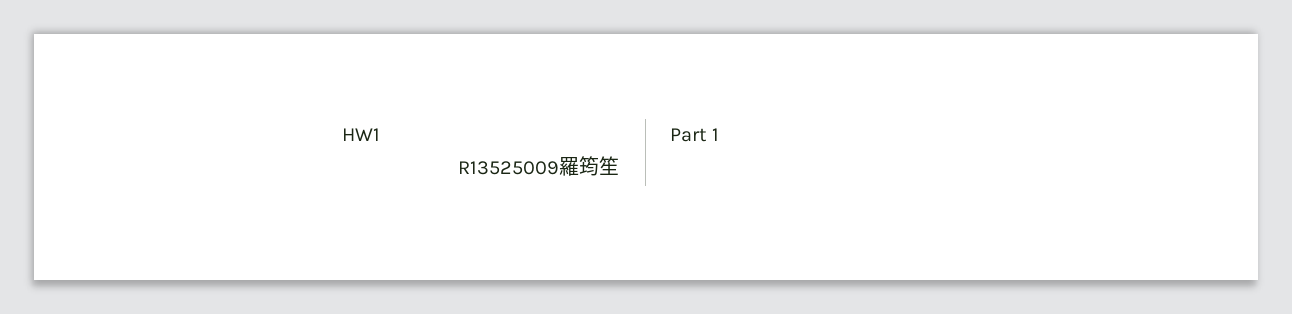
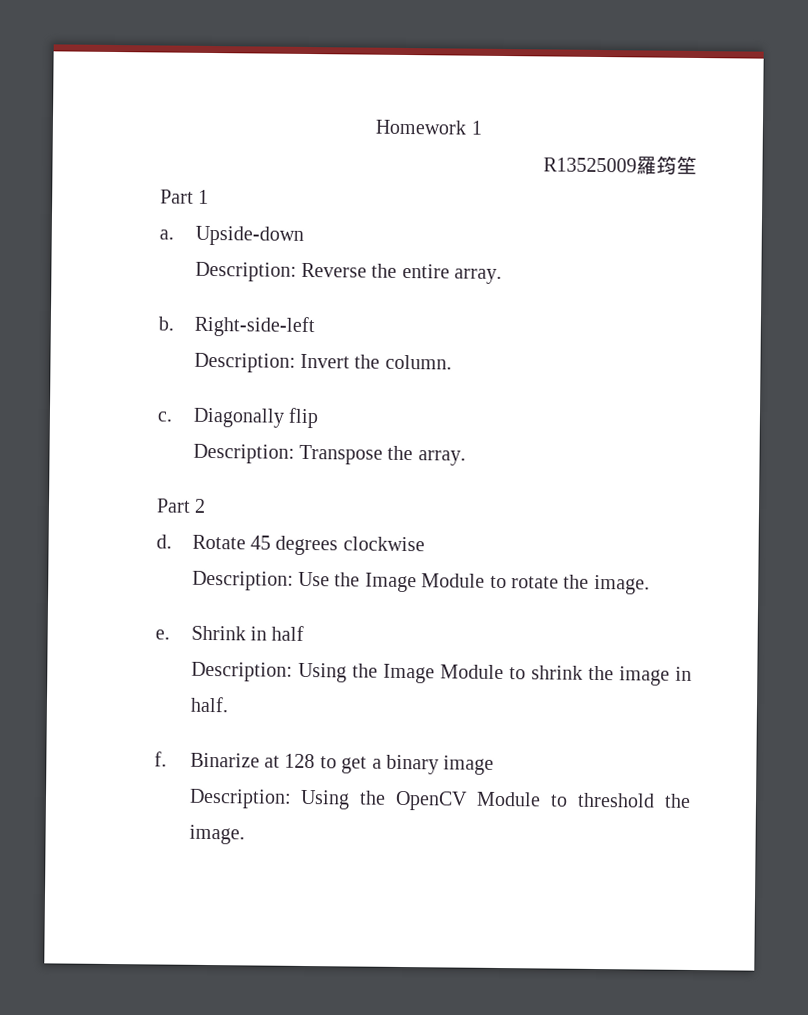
[341,128,380,141] HW1 -> [375,119,482,135] Homework 1
(720, 134) none -> [159,225,304,246] [194,261,503,285] [158,315,315,338] [193,352,452,373] [157,407,319,429] [192,443,466,466] [156,498,207,513] [156,534,425,556] [191,570,650,595] [155,625,305,641] [190,661,692,686] [189,696,229,713] [154,751,495,775] [188,788,691,811] [188,824,245,845] // a. Upside-down // Description: Reverse the entire array. // b. Right-side-left // Description: Invert the column. // c. Diagonally flip // Description: Transpose the array. // Part 2 // d. Rotate 45 degrees clockwise // Description: Use the Image Module to rotate the image. // e. Shrink in half // Description: Using the Image Module to shrink the image in half. // f. Binarize at 128 to get a binary image // Description: Using the OpenCV Module to threshold the image.

